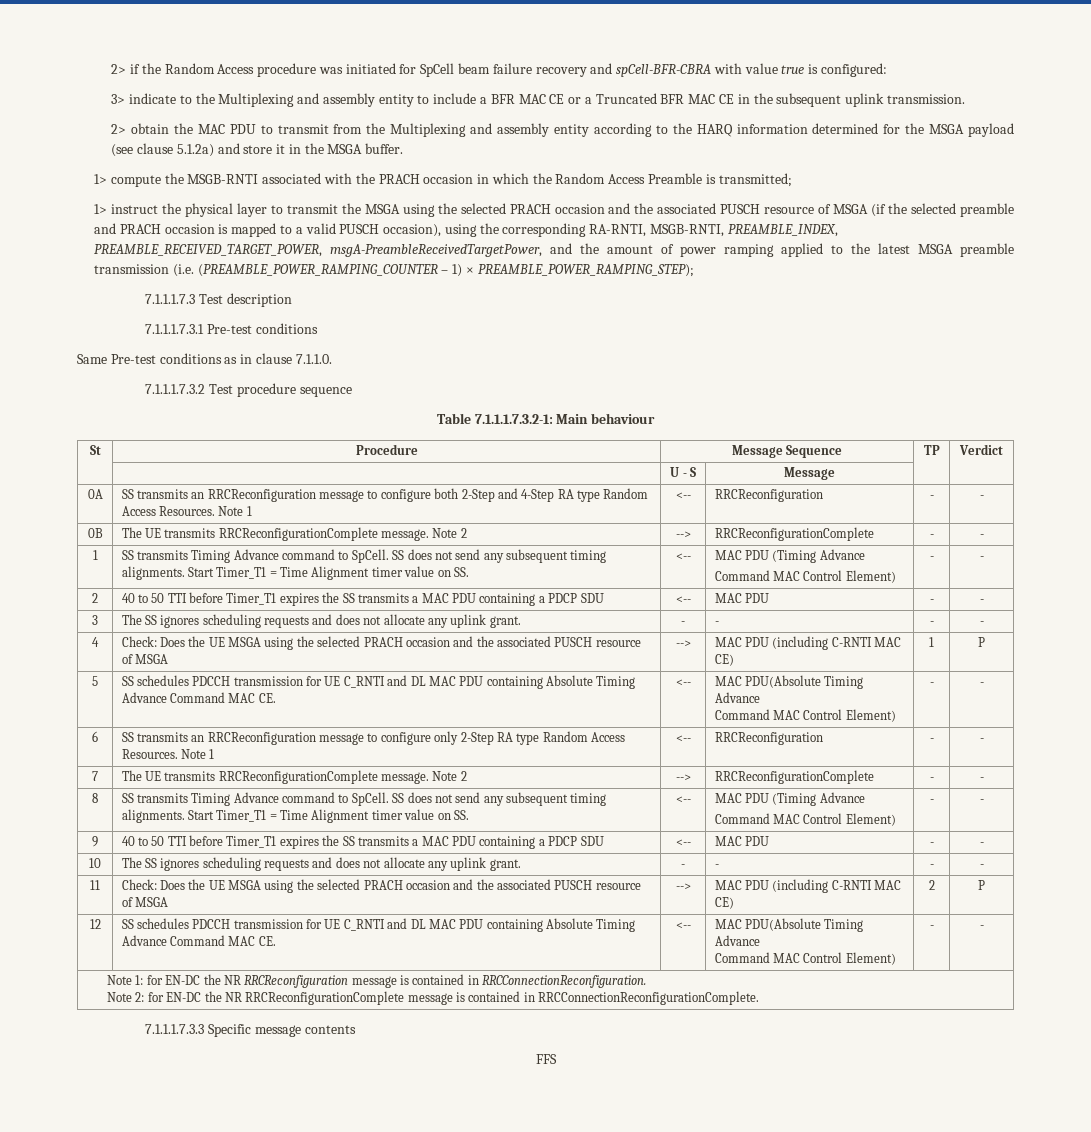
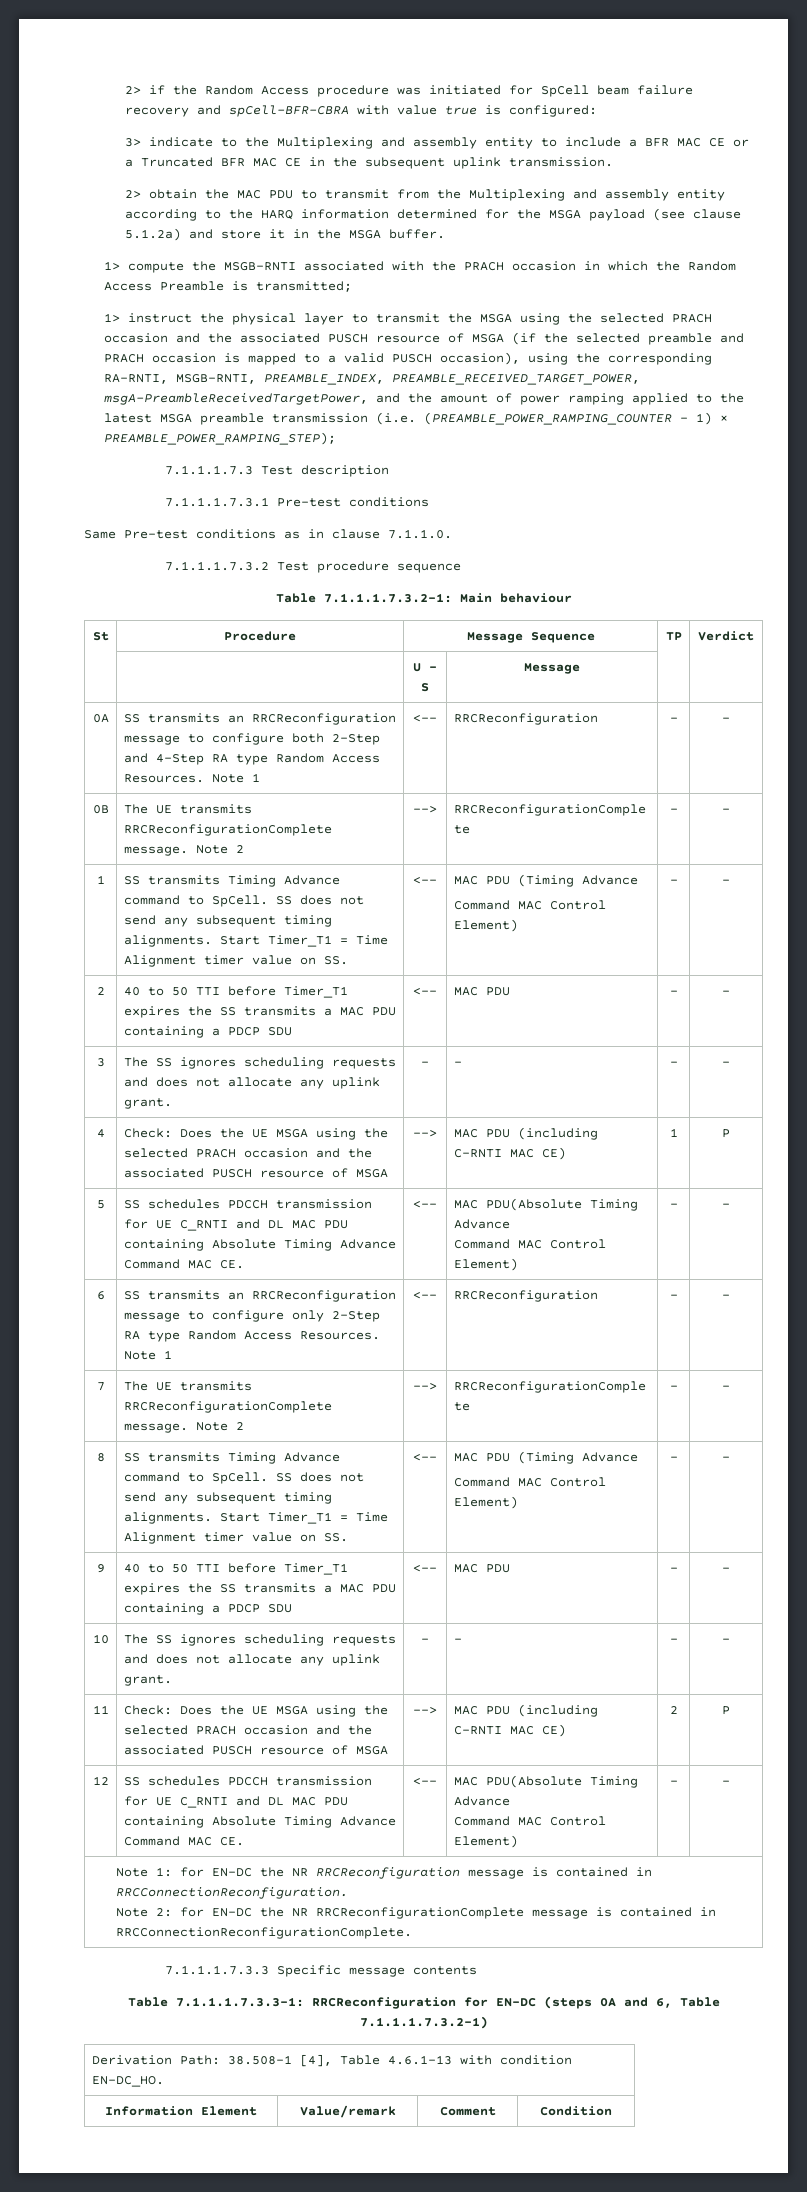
[535,1054,557,1064] FFS -> [127,1996,720,2009] [359,2016,488,2029] [91,2054,572,2067] [91,2076,164,2087] [105,2106,257,2116] [299,2105,396,2118] [439,2107,496,2116] [540,2106,612,2116] Table 7.1.1.1.7.3.3-1: RRCReconfiguration for EN-DC (steps 0A and 6, Table 7.1.1.1.7.3.2-1) // Derivation Path: 38.508-1 [4], Table 4.6.1-13 with condition EN-DC_HO. // Information Element | Value/remark | Comment | Condition

